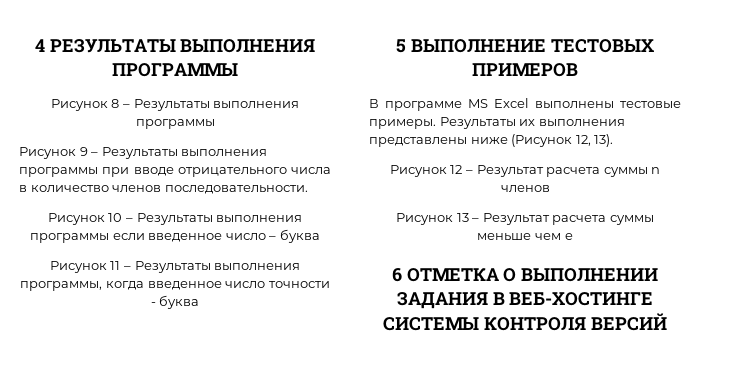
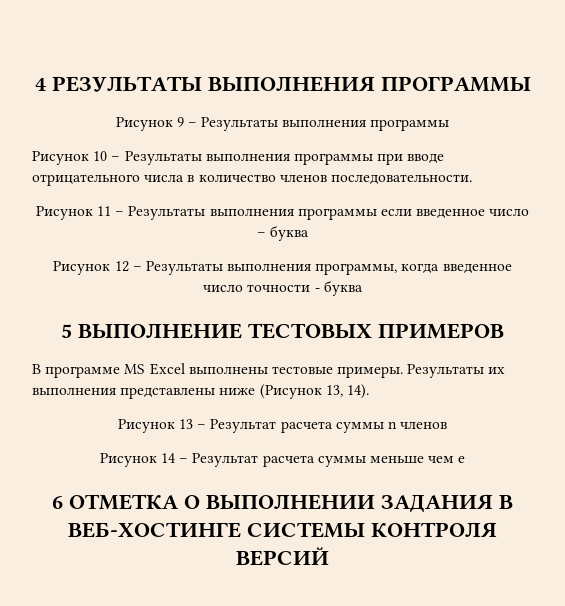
[111,99,120,108] 8 -> [176,117,184,127] 9
[79,147,88,156] 9 -> [93,151,108,161] 10
[108,213,123,222] 10 -> [96,206,111,216] 11
[110,261,121,270] 11 -> [114,261,129,272] 12
[575,134,614,147] [389,165,463,177] 12, 13). // Рисунок 12 -> [325,384,369,399] [117,419,194,433] 13, 14). // Рисунок 13
[456,213,469,222] 13 -> [160,453,175,463] 14

